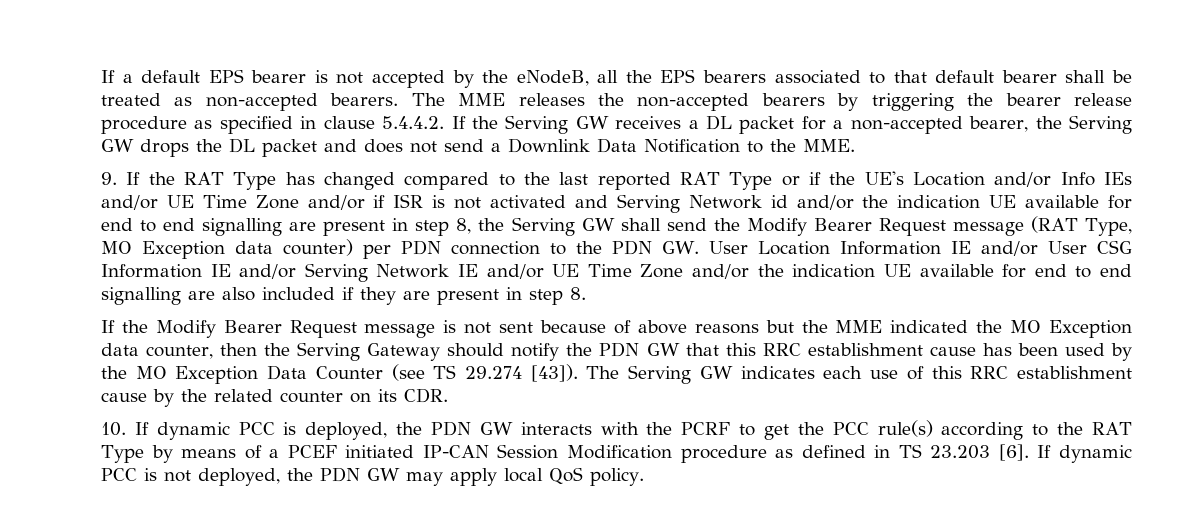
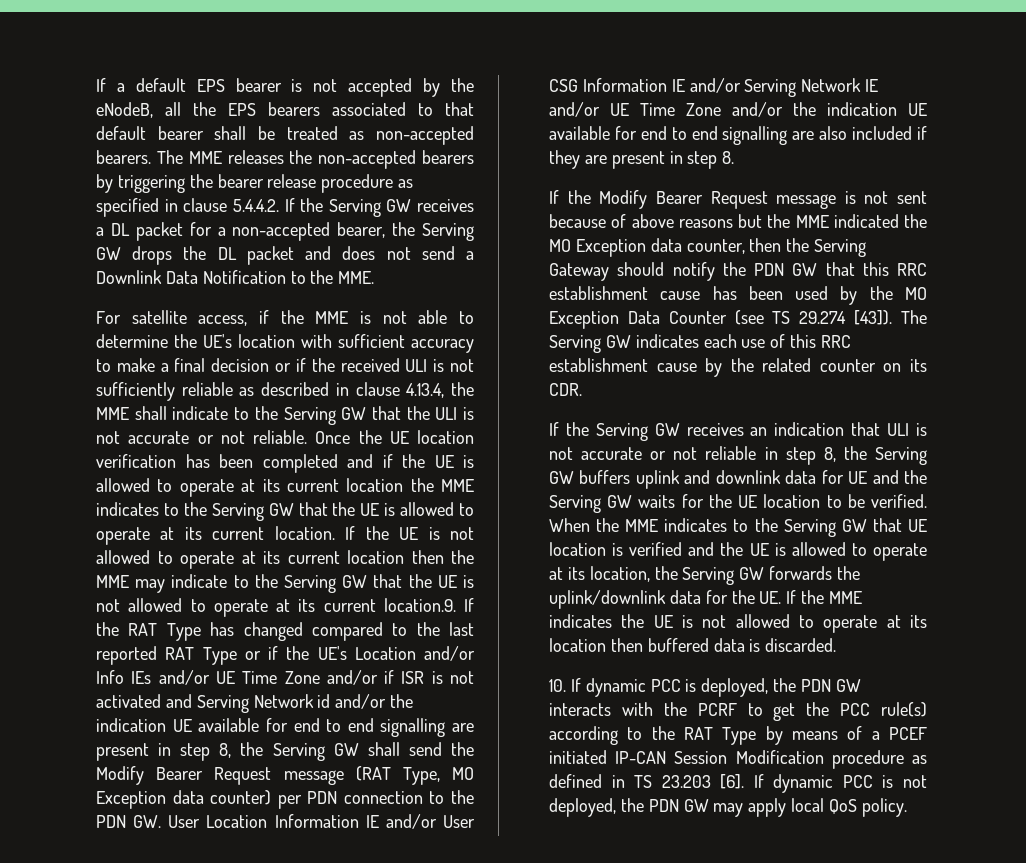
[100,172,117,185] 9. -> [96,310,475,326] [96,334,474,353] [96,358,475,372] [96,382,475,401] [96,406,475,425] [96,430,475,444] [96,454,475,473] [96,478,475,497] [96,502,474,521] [96,526,474,545] [96,550,475,569] [96,574,475,593] [96,598,456,617] For satellite access, if the MME is not able to determine the UE's location with sufficient accuracy to make a final decision or if the received ULI is not sufficiently reliable as described in clause 4.13.4, the MME shall indicate to the Serving GW that the ULI is not accurate or not reliable. Once the UE location verification has been completed and if the UE is allowed to operate at its current location the MME indicates to the Serving GW that the UE is allowed to operate at its current location. If the UE is not allowed to operate at its current location then the MME may indicate to the Serving GW that the UE is not allowed to operate at its current location.9.
(448, 395) none -> [549,422,927,441] [549,446,927,465] [549,470,927,489] [549,494,927,513] [549,518,927,537] [549,542,927,561] [549,566,861,585] [549,590,863,609] [549,614,928,633] [549,638,837,652] // If the Serving GW receives an indication that ULI is not accurate or not reliable in step 8, the Serving GW buffers uplink and downlink data for UE and the Serving GW waits for the UE location to be verified. When the MME indicates to the Serving GW that UE location is verified and the UE is allowed to operate at its location, the Serving GW forwards the uplink/downlink data for the UE. If the MME indicates the UE is not allowed to operate at its location then buffered data is discarded.

